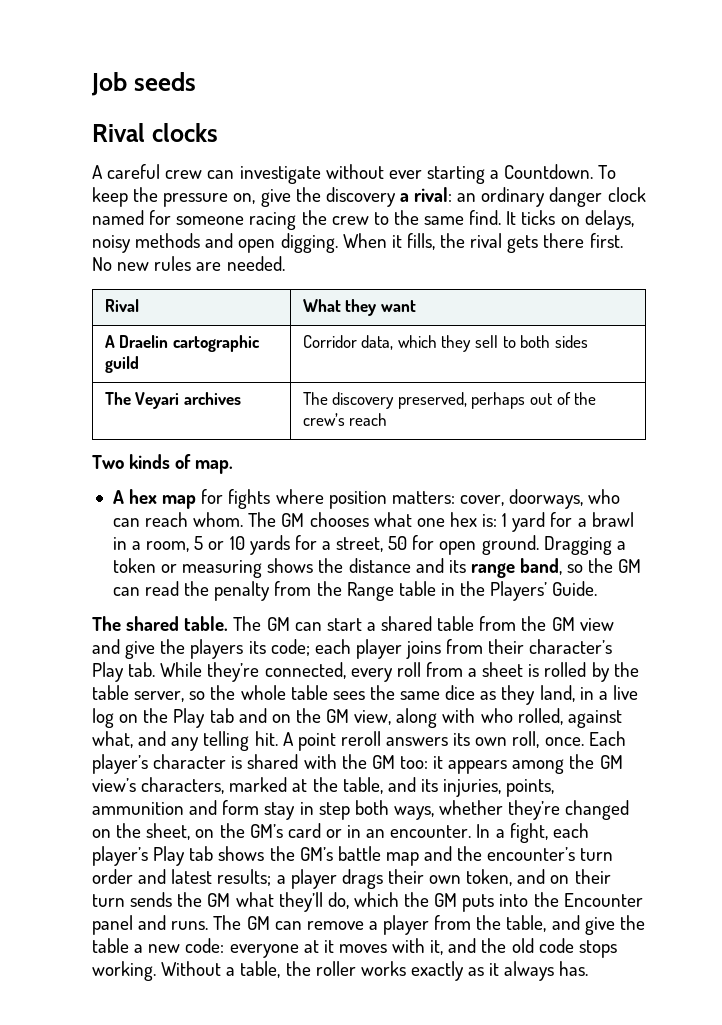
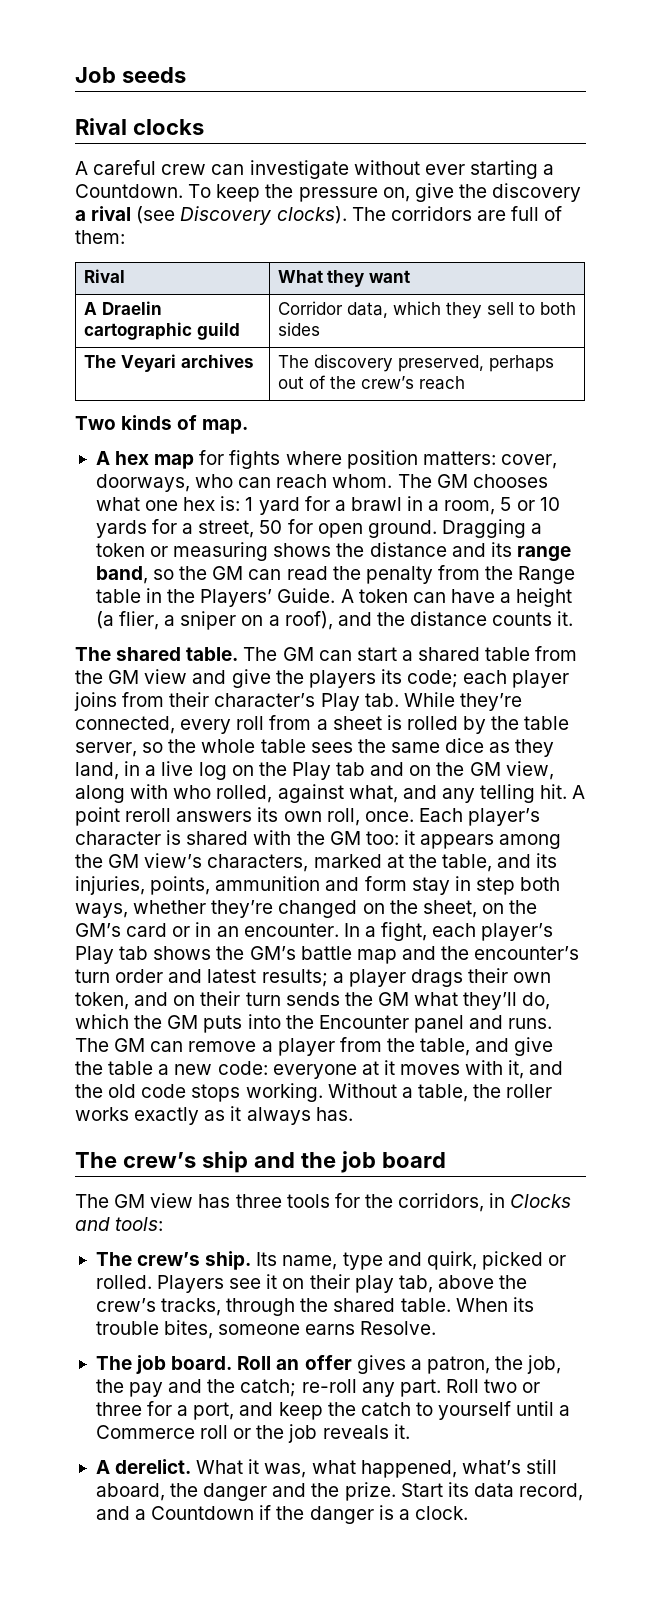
[414,187,646,207] [92,210,634,230] [92,233,623,253] [92,256,285,271] rival: an ordinary danger clock named for someone racing the crew to the same find. It ticks on delays, noisy methods and open digging. When it fills, the rival gets there first. No new rules are needed. -> [91,206,563,225] [75,230,125,244] rival (see Discovery clocks). The corridors are full of them:
(598, 588) none -> [340,588,573,607] [95,611,574,630] A token can have a height (a flier, a sniper on a roof), and the distance counts it.
(589, 968) none -> [75,1151,446,1173] [75,1193,572,1212] [75,1217,164,1231] [95,1251,567,1270] [95,1274,528,1293] [95,1297,534,1316] [95,1320,437,1339] [95,1355,562,1374] [95,1379,541,1397] [95,1401,571,1420] [95,1424,410,1443] [95,1459,557,1478] [95,1482,584,1501] [95,1505,468,1524] // The crew’s ship and the job board // The GM view has three tools for the corridors, in Clocks and tools: // The crew’s ship. Its name, type and quirk, picked or rolled. Players see it on their play tab, above the crew’s tracks, through the shared table. When its trouble bites, someone earns Resolve. // The job board. Roll an offer gives a patron, the job, the pay and the catch; re-roll any part. Roll two or three for a port, and keep the catch to yourself until a Commerce roll or the job reveals it. // A derelict. What it was, what happened, what’s still aboard, the danger and the prize. Start its data record, and a Countdown if the danger is a clock.

